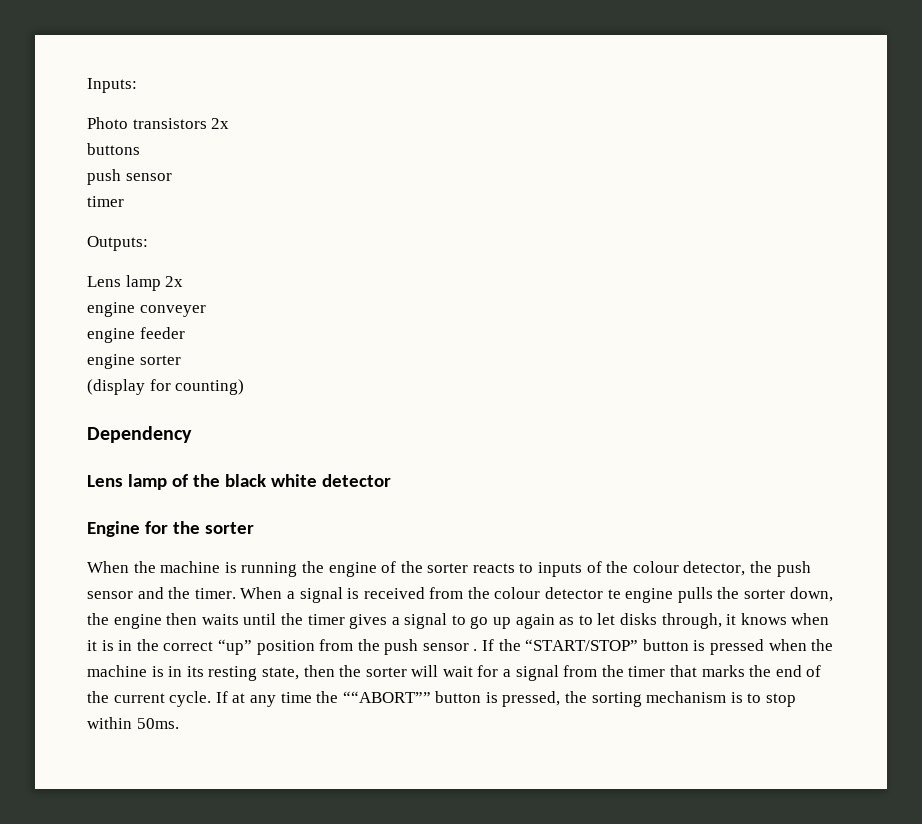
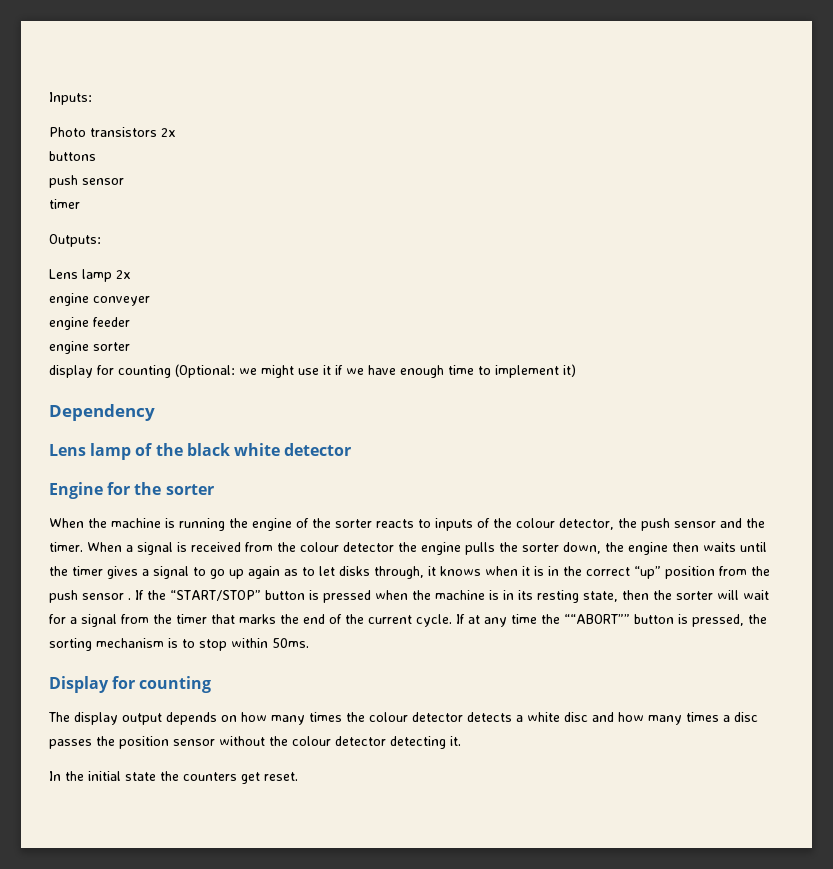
[87,379,245,395] (display for counting) -> [49,364,576,378] display for counting (Optional: we might use it if we have enough time to implement it)
[607,589,621,599] te -> [398,542,417,552] the
(179, 723) none -> [49,676,212,693] [48,712,758,725] [49,736,461,749] [49,771,298,784] // Display for counting // The display output depends on how many times the colour detector detects a white disc and how many times a disc passes the position sensor without the colour detector detecting it. // In the initial state the counters get reset.

